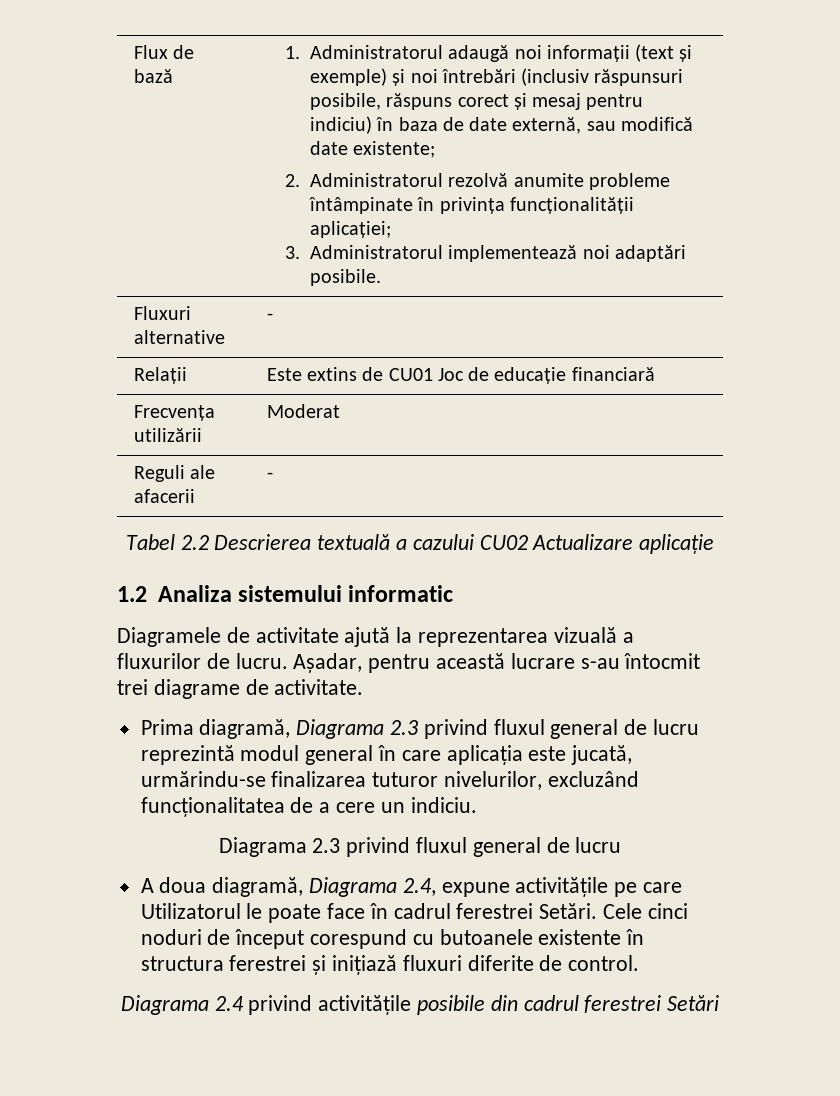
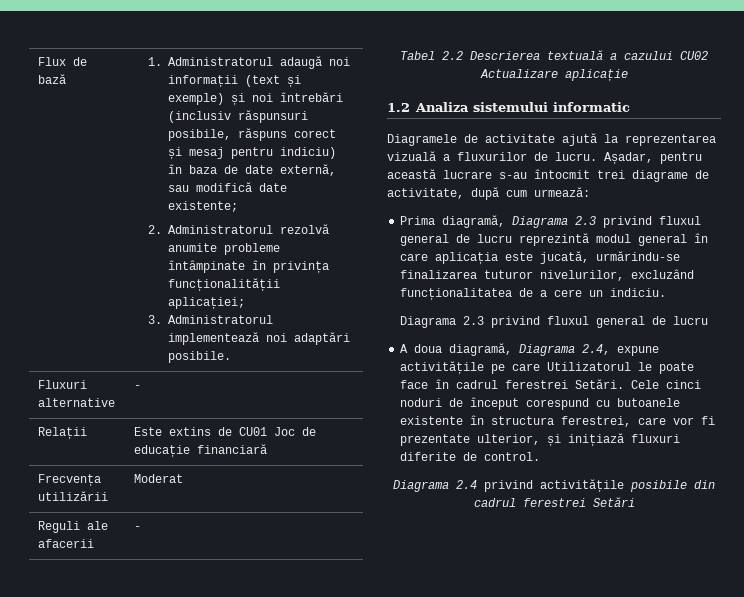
[274,679,364,695] activitate. -> [387,187,590,200] activitate, după cum urmează:
[229,955,307,971] ferestrei -> [561,416,716,427] [400,434,541,446] ferestrei, care vor fi prezentate ulterior,

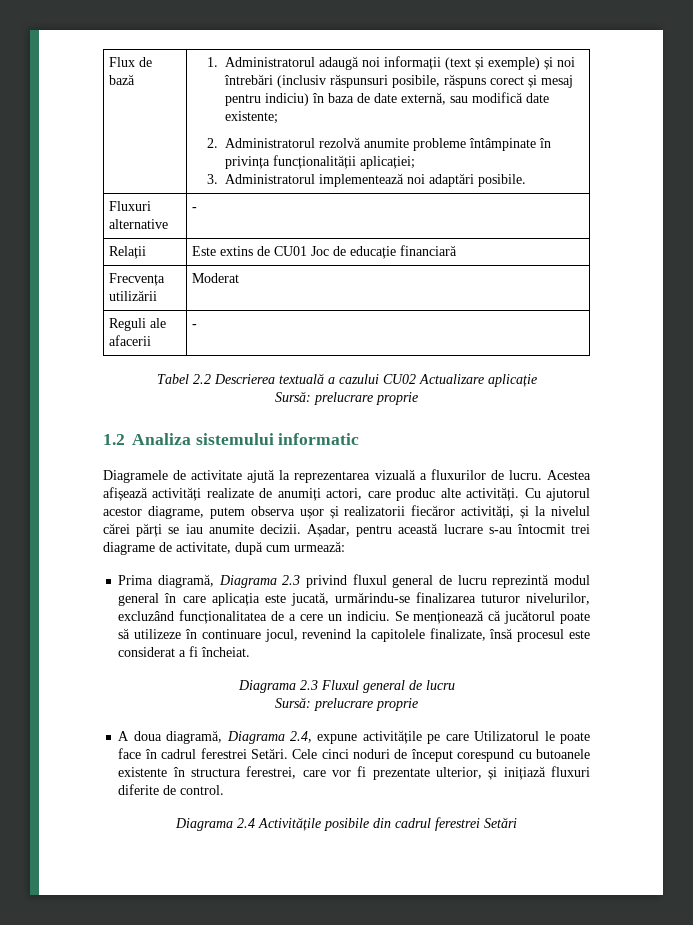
(628, 75) none -> [275,391,418,405] // Sursă: prelucrare proprie
(597, 156) none -> [546,470,591,480] [103,487,590,501] [103,505,591,519] [103,523,301,537] Acestea afișează activități realizate de anumiți actori, care produc alte activități. Cu ajutorul acestor diagrame, putem observa ușor și realizatorii fiecăror activități, și la nivelul cărei părți se iau anumite decizii.
[400,316,708,328] // Diagrama 2.3 privind fluxul general de lucru -> [394,610,590,624] [118,628,591,642] [118,646,251,657] [237,680,455,693] [275,697,418,711] Se menționează că jucătorul poate să utilizeze în continuare jocul, revenind la capitolele finalizate, însă procesul este considerat a fi încheiat. // Diagrama 2.3 Fluxul general de lucru // Sursă: prelucrare proprie
[484,479,624,493] privind activitățile -> [258,817,321,831] Activitățile

